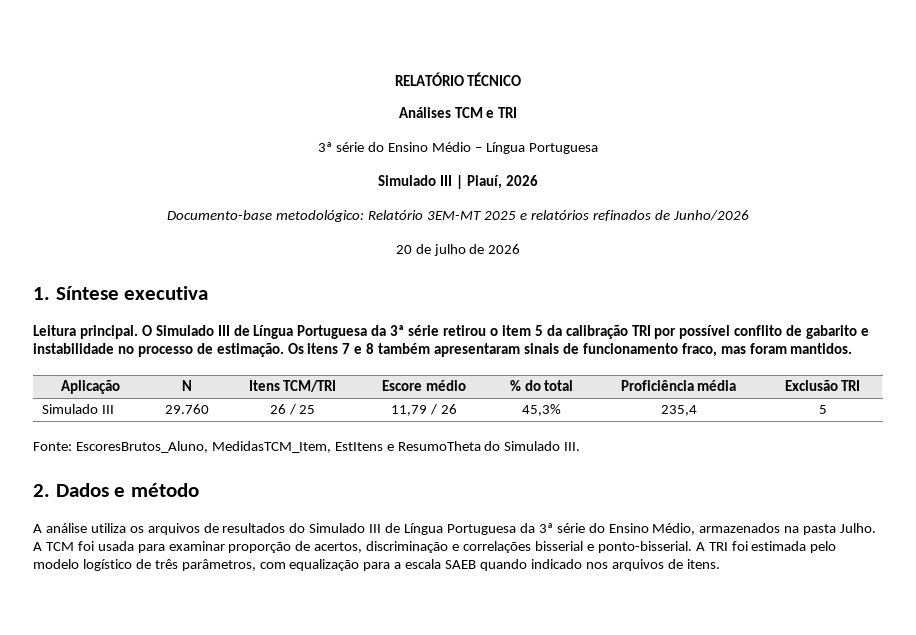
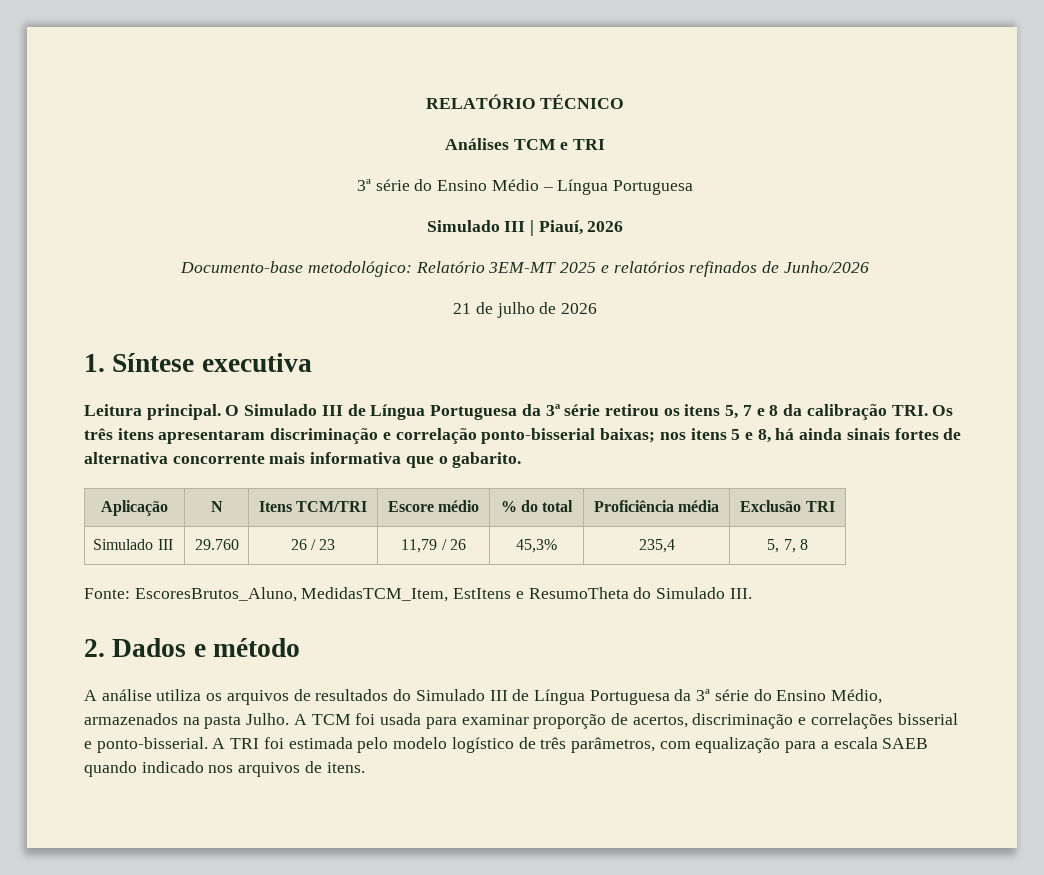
[395,245,412,254] 20 -> [453,303,472,314] 21
[489,325,870,339] [33,343,853,357] o item 5 da calibração TRI por possível conflito de gabarito e instabilidade no processo de estimação. Os itens 7 e 8 também apresentaram sinais de funcionamento fraco, mas foram mantidos. -> [663,404,954,420] [84,428,962,444] [84,452,522,468] os itens 5, 7 e 8 da calibração TRI. Os três itens apresentaram discriminação e correlação ponto-bisserial baixas; nos itens 5 e 8, há ainda sinais fortes de alternativa concorrente mais informativa que o gabarito.
[299,405,316,414] 25 -> [319,539,336,550] 23
[818,405,827,414] 5 -> [767,539,808,553] 5, 7, 8

